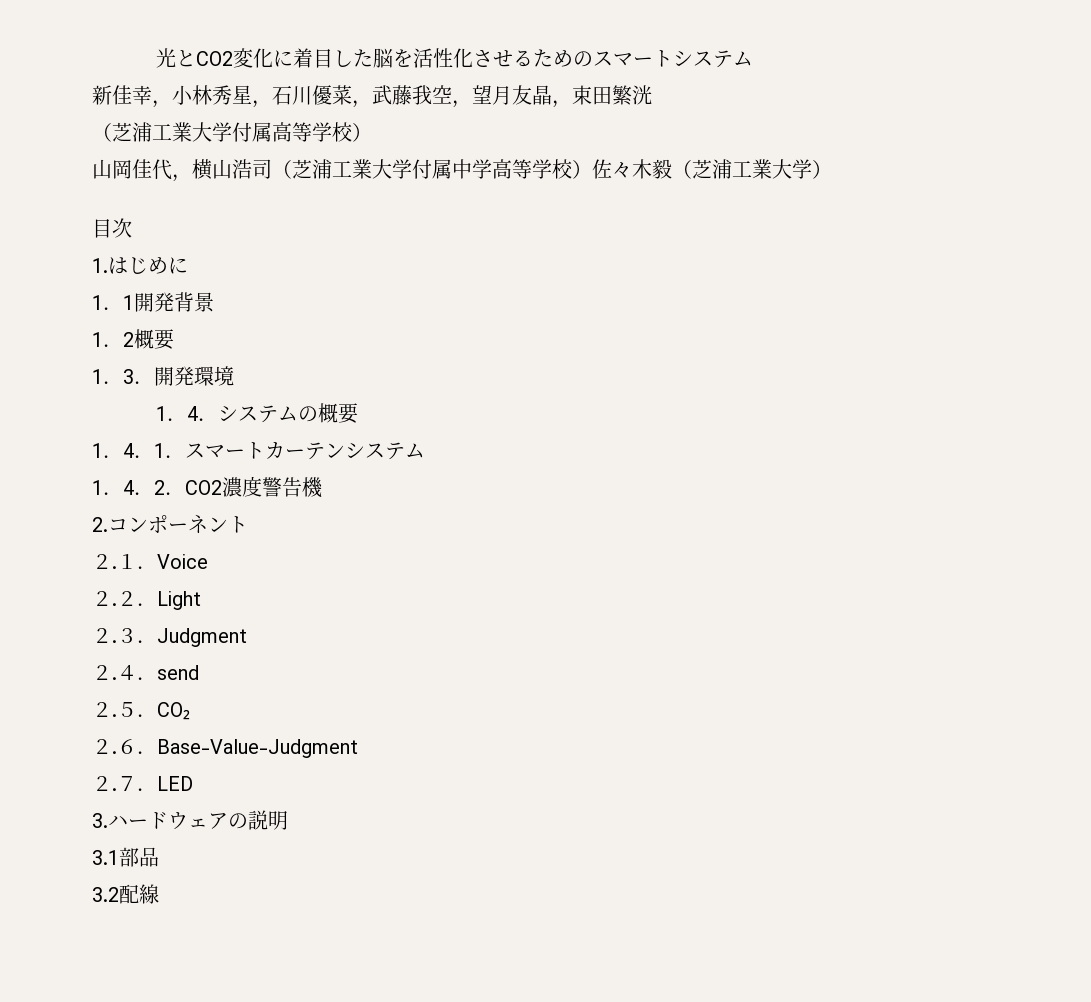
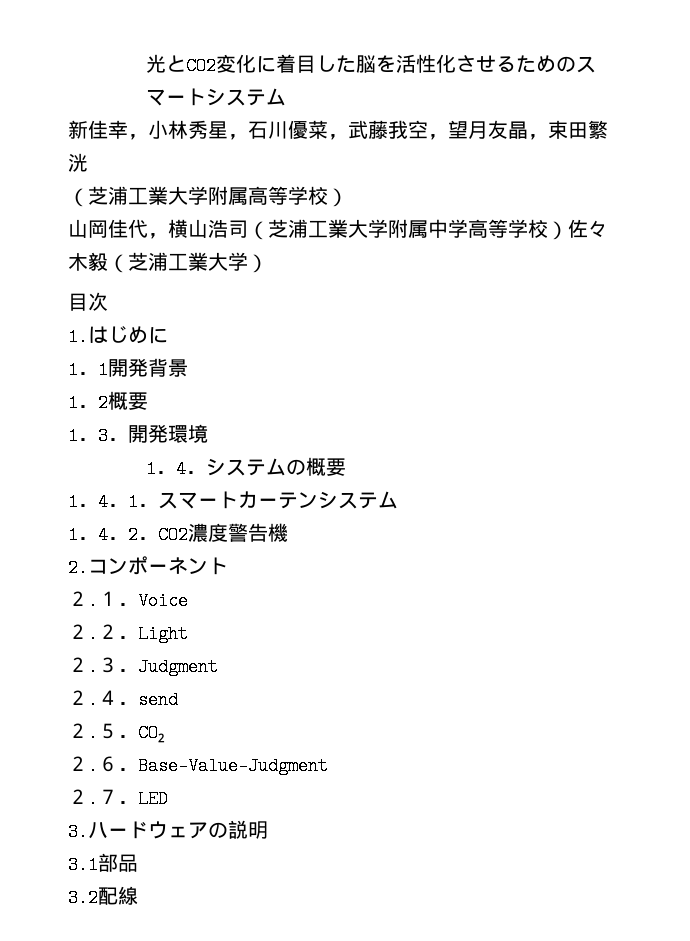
[232,122,252,142] 付 -> [208,186,228,205] 附
[412,159,432,179] 付 -> [388,219,408,238] 附

